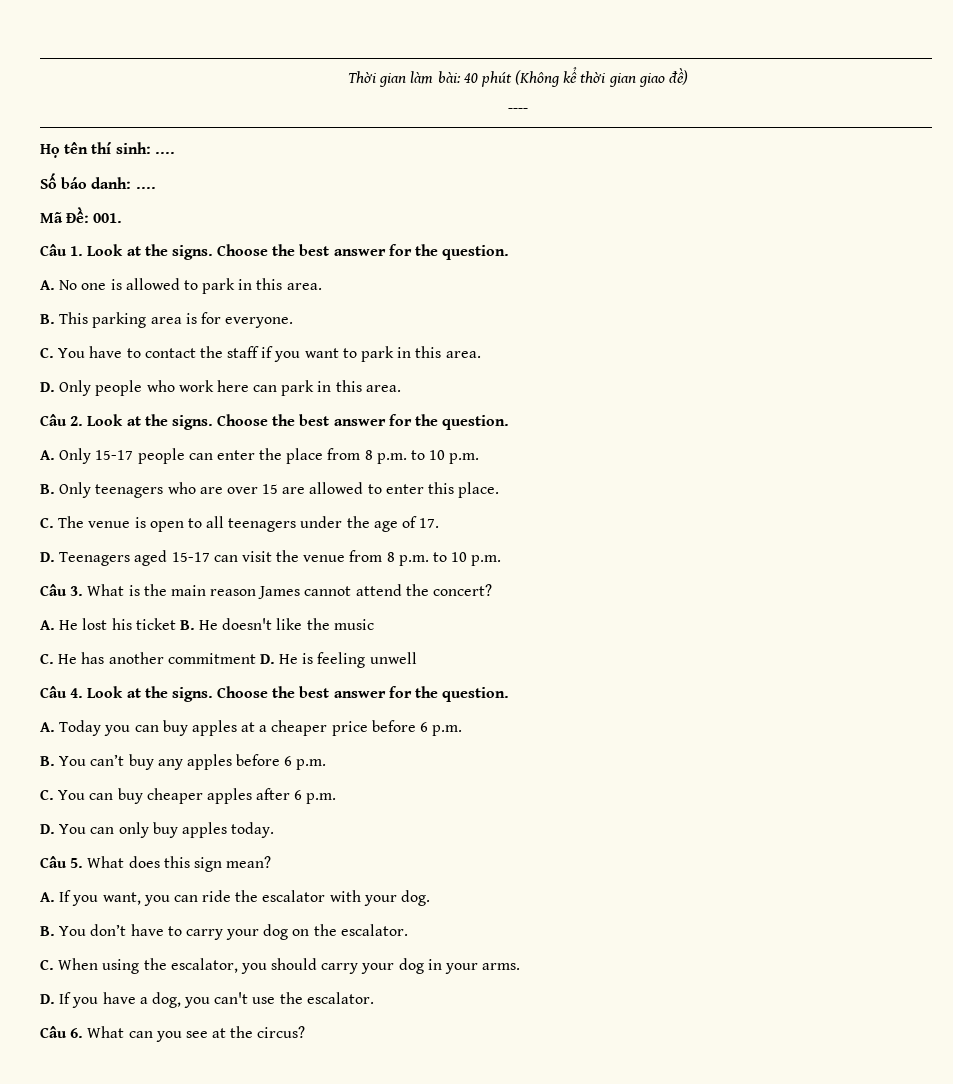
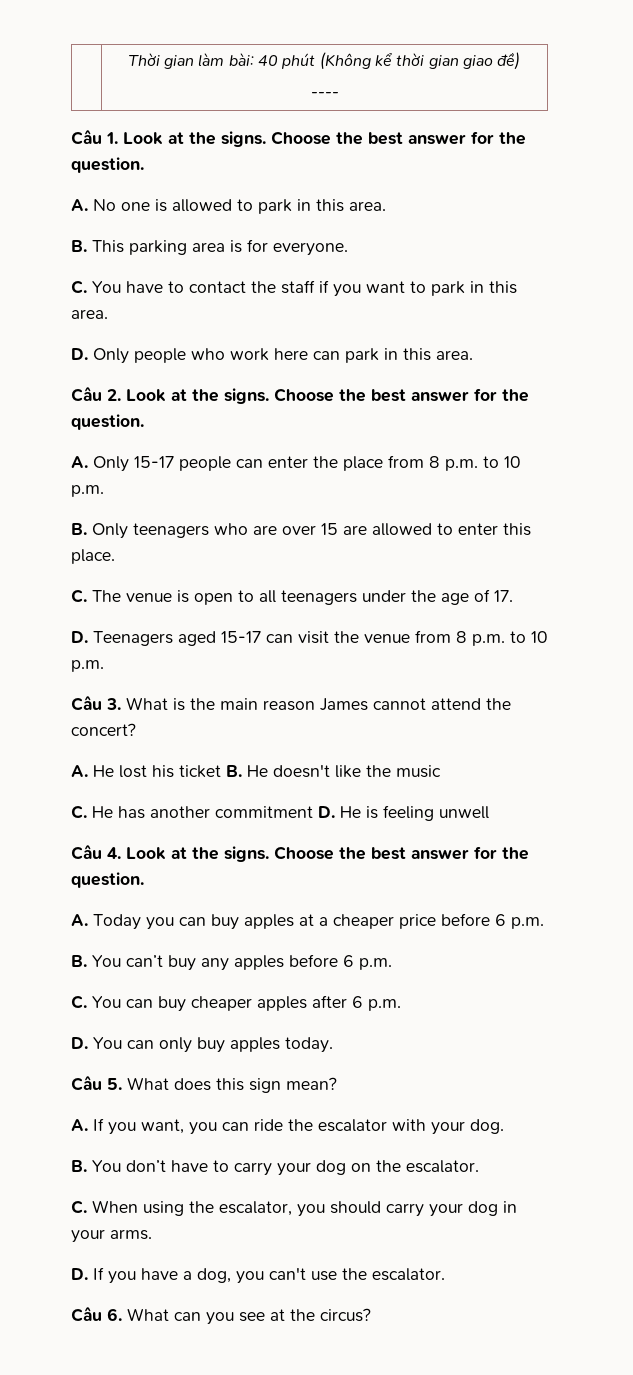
[40,142,175,158] [40,173,156,189] [40,207,123,223] // Họ tên thí sinh: .... // Số báo danh: .... // Mã Đề: 001. -> (339, 95) none

